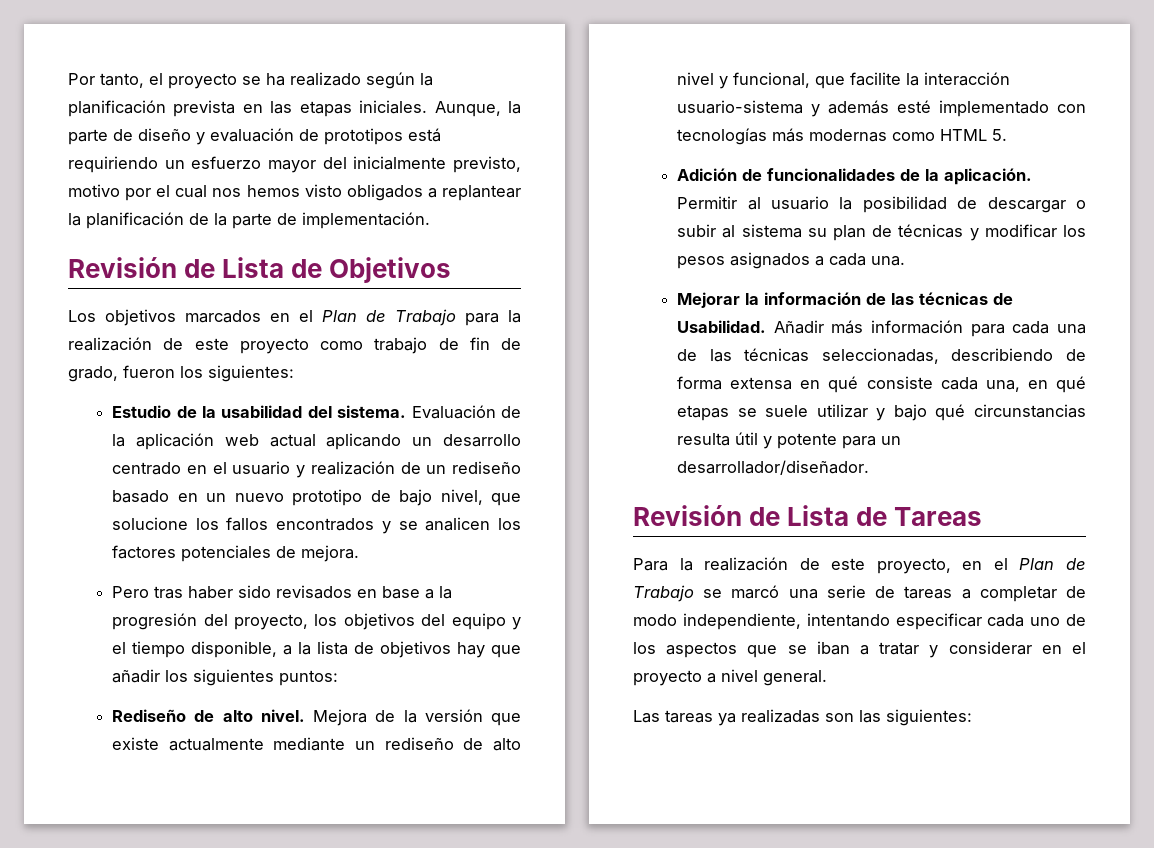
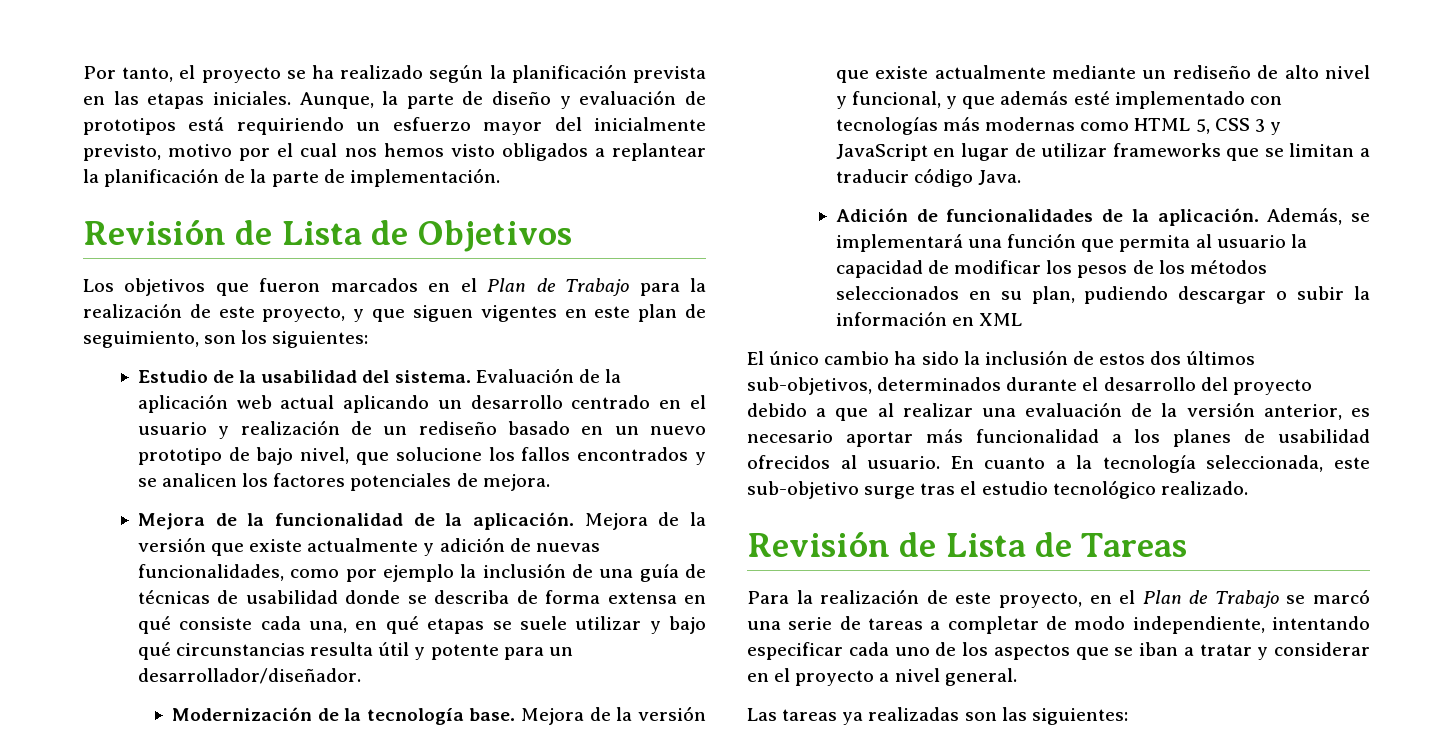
(176, 317) none -> [215,278,321,296] que fueron
[239,337,521,354] [68,365,175,382] proyecto como trabajo de fin de grado, fueron -> [262,304,706,322] [83,331,237,348] proyecto, y que siguen vigentes en este plan de seguimiento, son
[112,585,453,599] [112,613,521,630] [112,641,521,658] [112,669,339,686] [112,709,521,726] [112,737,521,751] [677,72,1011,89] [677,100,1086,117] [677,128,1008,145] [677,168,1033,185] [677,196,1086,213] [677,224,1086,241] [677,252,906,269] [677,292,1014,308] [677,320,1086,337] [677,348,1054,364] Pero tras haber sido revisados en base a la progresión del proyecto, los objetivos del equipo y el tiempo disponible, a la lista de objetivos hay que añadir los siguientes puntos: // Rediseño de alto nivel. Mejora de la versión que existe actualmente mediante un rediseño de alto nivel y funcional, que facilite la interacción usuario-sistema y además esté implementado con tecnologías más modernas como HTML 5. // Adición de funcionalidades de la aplicación. Permitir al usuario la posibilidad de descargar o subir al sistema su plan de técnicas y modificar los pesos asignados a cada una. // Mejorar la información de las técnicas de Usabilidad. Añadir más información para cada una de las técnicas seleccionadas, describiendo -> [137,512,706,530] [137,537,600,556] [137,563,707,582] [137,590,510,604] Mejora de la funcionalidad de la aplicación. Mejora de la versión que existe actualmente y adición de nuevas funcionalidades, como por ejemplo la inclusión de una guía de técnicas de usabilidad donde se describa
(870, 467) none -> [171,706,706,725] [835,65,1370,83] [835,91,1282,109] [835,117,1281,135] [835,143,1370,161] [835,168,1022,187] [835,208,1370,226] [835,233,1307,252] [835,260,1267,278] [835,286,1370,304] [835,311,1023,326] [747,350,1256,365] [747,377,1312,395] [747,402,1370,421] [747,429,1370,447] [747,455,1370,473] [747,480,1248,499] // Modernización de la tecnología base. Mejora de la versión que existe actualmente mediante un rediseño de alto nivel y funcional, y que además esté implementado con tecnologías más modernas como HTML 5, CSS 3 y JavaScript en lugar de utilizar frameworks que se limitan a traducir código Java. // Adición de funcionalidades de la aplicación. Además, se implementará una función que permita al usuario la capacidad de modificar los pesos de los métodos seleccionados en su plan, pudiendo descargar o subir la información en XML // El único cambio ha sido la inclusión de estos dos últimos sub-objetivos, determinados durante el desarrollo del proyecto debido a que al realizar una evaluación de la versión anterior, es necesario aportar más funcionalidad a los planes de usabilidad ofrecidos al usuario. En cuanto a la tecnología seleccionada, este sub-objetivo surge tras el estudio tecnológico realizado.

